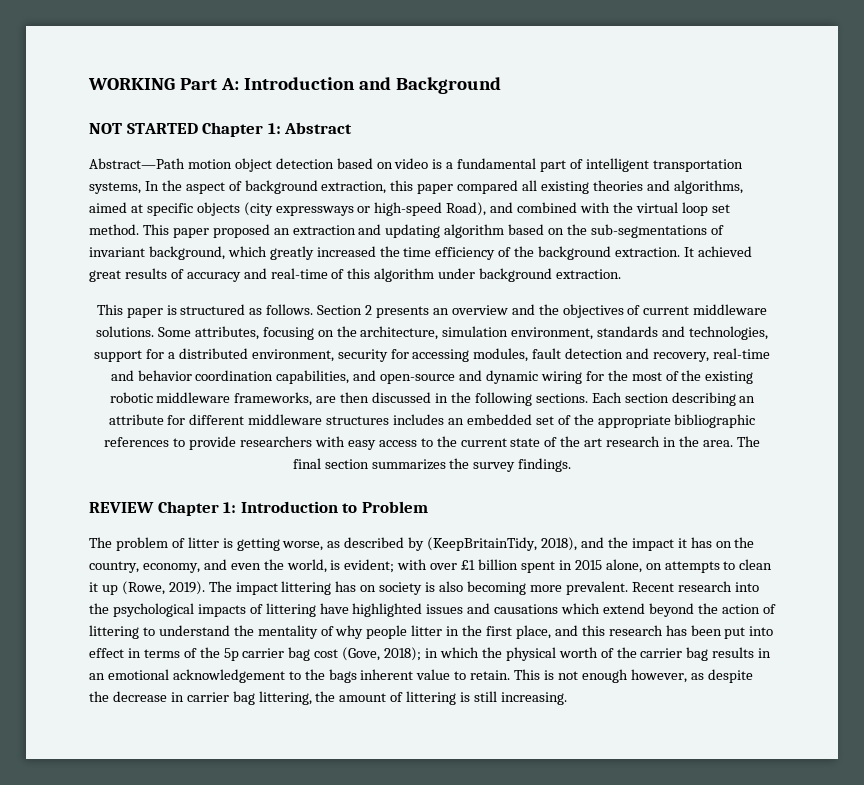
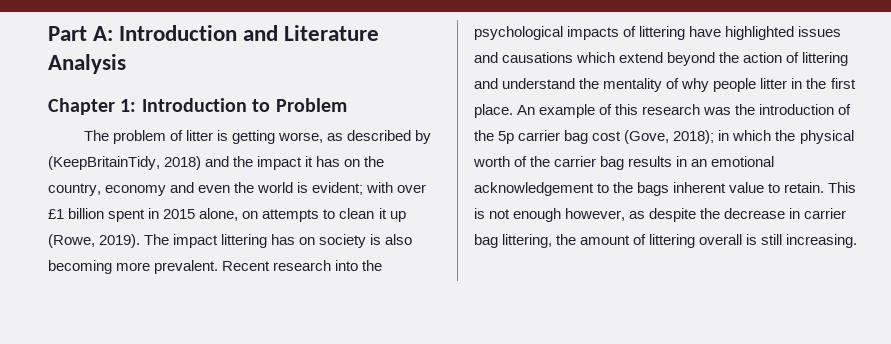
[88,78,175,90] WORKING -> (48, 33) none
[395,77,501,94] [89,122,353,137] [89,158,743,172] [89,180,743,194] [89,202,730,216] [89,224,724,238] [89,246,752,260] [89,268,622,282] [96,304,768,318] [95,326,769,340] [94,348,770,362] [110,370,754,384] [109,392,756,406] [108,414,756,428] [104,436,760,450] [292,458,572,472] [89,502,154,513] Background // NOT STARTED Chapter 1: Abstract // Abstract—Path motion object detection based on video is a fundamental part of intelligent transportation systems, In the aspect of background extraction, this paper compared all existing theories and algorithms, aimed at specific objects (city expressways or high-speed Road), and combined with the virtual loop set method. This paper proposed an extraction and updating algorithm based on the sub-segmentations of invariant background, which greatly increased the time efficiency of the background extraction. It achieved great results of accuracy and real-time of this algorithm under background extraction. // This paper is structured as follows. Section 2 presents an overview and the objectives of current middleware solutions. Some attributes, focusing on the architecture, simulation environment, standards and technologies, support for a distributed environment, security for accessing modules, fault detection and recovery, real-time and behavior coordination capabilities, and open-source and dynamic wiring for the most of the existing robotic middleware frameworks, are then discussed in the following sections. Each section describing an attribute for different middleware structures includes an embedded set of the appropriate bibliographic references to provide researchers with easy access to the current state of the art research in the area. The final section summarizes the survey findings. // REVIEW -> [284,25,380,41] [48,54,126,74] Literature Analysis //
[541,537,578,551] 2018), -> [164,156,202,170] 2018)
[142,563,200,573] economy, -> [105,185,167,196] economy
[286,559,327,573] world, -> [257,182,294,193] world
[142,627,155,636] to -> [474,78,498,89] and
[515,625,774,639] [89,648,180,658] place, and this research has been put into effect in terms -> [474,104,835,118] place. An example of this research was the introduction
(457, 698) none -> [699,234,743,245] overall

